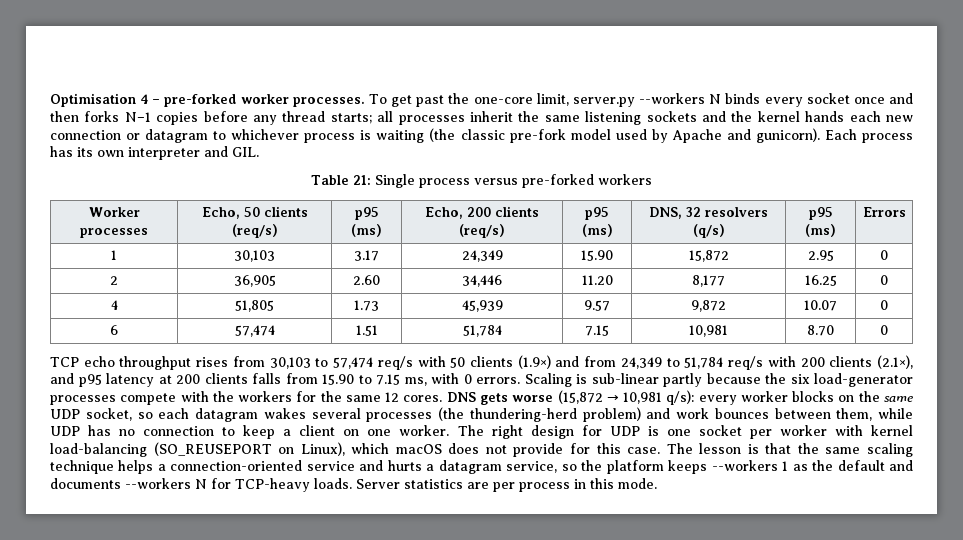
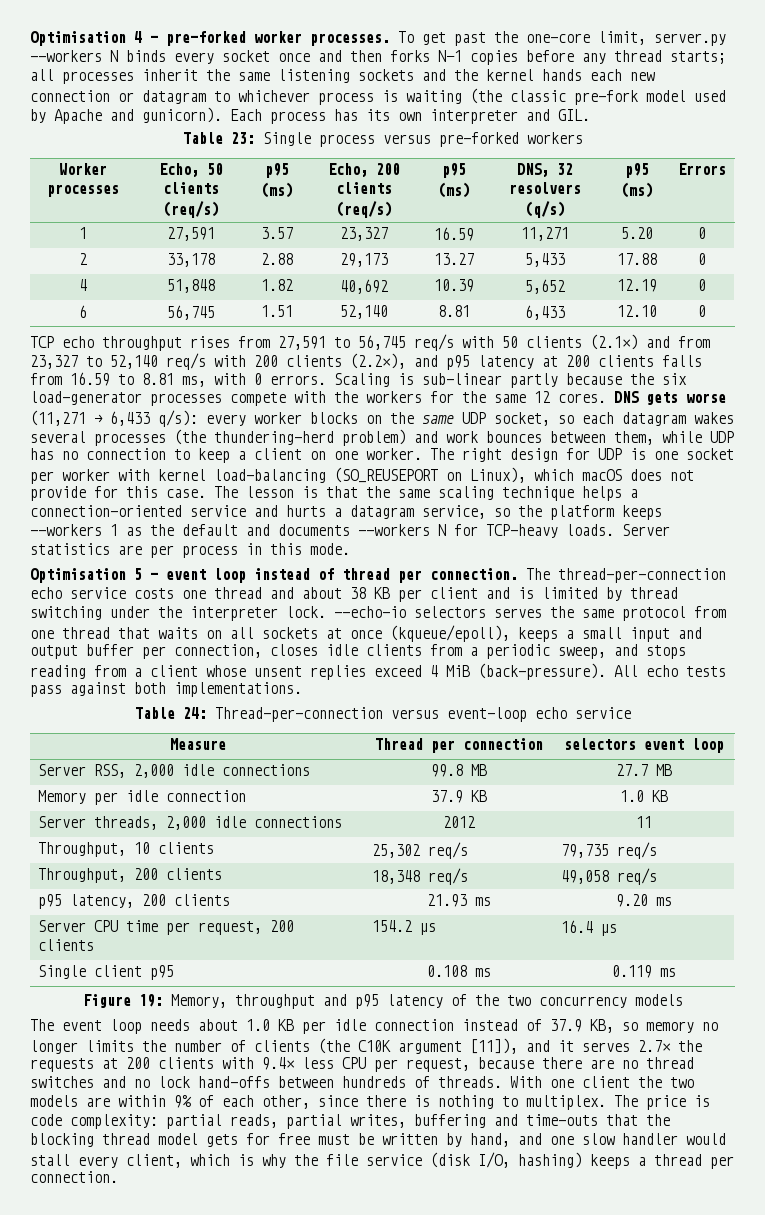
[352,175,371,185] 21: -> [230,132,255,144] 23:
[233,250,275,262] [354,250,379,261] [461,250,503,262] [581,250,613,261] [688,250,729,262] [807,250,834,261] [880,250,888,260] [110,276,118,285] [233,275,276,287] [353,275,380,285] [462,275,502,287] [581,275,613,285] [692,275,725,287] [804,275,837,286] [880,275,888,285] [110,300,118,310] [234,300,274,312] [354,300,379,311] [461,300,503,312] [584,300,610,311] [691,300,726,312] [804,300,837,311] 30,103 | 3.17 | 24,349 | 15.90 | 15,872 | 2.95 | 0 // 2 | 36,905 | 2.60 | 34,446 | 11.20 | 8,177 | 16.25 | 0 // 4 | 51,805 | 1.73 | 45,939 | 9.57 | 9,872 | 10.07 -> [167,227,215,241] [260,227,293,239] [340,227,388,241] [433,227,474,241] [521,227,569,241] [620,227,653,239] [697,227,706,239] [79,253,87,265] [167,253,215,267] [260,253,293,265] [340,253,388,267] [433,253,474,265] [525,253,565,267] [616,253,657,265] [697,253,706,265] [79,279,87,291] [167,279,215,293] [260,279,293,291] [340,279,388,294] [433,279,474,292] [525,279,565,294] [616,279,657,292] 27,591 | 3.57 | 23,327 | 16.59 | 11,271 | 5.20 | 0 // 2 | 33,178 | 2.88 | 29,173 | 13.27 | 5,433 | 17.88 | 0 // 4 | 51,848 | 1.82 | 40,692 | 10.39 | 5,652 | 12.19
[234,325,275,337] 57,474 -> [167,305,215,320] 56,745
[462,325,502,337] [585,325,609,336] [689,325,728,337] [807,325,834,336] 51,784 | 7.15 | 10,981 | 8.70 -> [340,305,388,319] [437,305,470,317] [525,305,565,320] [616,305,657,317] 52,140 | 8.81 | 6,433 | 12.10
[269,357,374,369] 30,103 to 57,474 -> [278,335,406,350] 27,591 to 56,745
[517,355,551,369] (1.9×) -> [590,334,638,350] (2.1×)
[620,357,724,369] 24,349 to 51,784 -> [30,355,158,369] 23,327 to 52,140
[877,355,914,369] (2.1×), -> [350,353,406,369] (2.2×),
[322,374,400,385] 15.90 to 7.15 -> [70,372,174,386] 16.59 to 8.81
[557,390,663,404] (15,872 → 10,981 -> [30,410,150,426] (11,271 → 6,433
(657, 483) none -> [30,568,726,583] [30,587,678,602] [30,606,726,621] [30,625,702,642] [30,644,686,659] [30,663,726,680] [30,682,302,697] [134,707,631,722] [169,738,226,750] [375,738,543,753] [564,738,724,753] [38,764,311,778] [431,764,487,777] [616,764,672,776] [38,790,247,805] [431,790,487,803] [620,790,668,802] [38,816,343,830] [443,816,475,828] [636,816,652,828] [38,842,215,857] [372,842,469,859] [561,842,658,859] [38,868,223,883] [372,868,469,885] [561,868,658,885] [38,894,231,909] [427,894,491,907] [616,894,672,907] [38,920,295,935] [38,939,95,951] [372,920,437,935] [561,920,618,936] [38,965,175,980] [427,965,491,977] [612,965,676,978] [82,994,683,1009] [30,1019,718,1034] [30,1038,702,1054] [30,1057,694,1072] [30,1076,694,1088] [30,1095,710,1110] [30,1114,670,1129] [30,1133,726,1147] [30,1152,734,1169] [30,1171,118,1183] // Optimisation 5 – event loop instead of thread per connection. The thread-per-connection echo service costs one thread and about 38 KB per client and is limited by thread switching under the interpreter lock. --echo-io selectors serves the same protocol from one thread that waits on all sockets at once (kqueue/epoll), keeps a small input and output buffer per connection, closes idle clients from a periodic sweep, and stops reading from a client whose unsent replies exceed 4 MiB (back-pressure). All echo tests pass against both implementations. // Table 24: Thread-per-connection versus event-loop echo service // Measure | Thread per connection | selectors event loop // Server RSS, 2,000 idle connections | 99.8 MB | 27.7 MB // Memory per idle connection | 37.9 KB | 1.0 KB // Server threads, 2,000 idle connections | 2012 | 11 // Throughput, 10 clients | 25,302 req/s | 79,735 req/s // Throughput, 200 clients | 18,348 req/s | 49,058 req/s // p95 latency, 200 clients | 21.93 ms | 9.20 ms // Server CPU time per request, 200 clients | 154.2 µs | 16.4 µs // Single client p95 | 0.108 ms | 0.119 ms // Figure 19: Memory, throughput and p95 latency of the two concurrency models // The event loop needs about 1.0 KB per idle connection instead of 37.9 KB, so memory no longer limits the number of clients (the C10K argument [11]), and it serves 2.7× the requests at 200 clients with 9.4× less CPU per request, because there are no thread switches and no lock hand-offs between hundreds of threads. With one client the two models are within 9% of each other, since there is nothing to multiplex. The price is code complexity: partial reads, partial writes, buffering and time-outs that the blocking thread model gets for free must be written by hand, and one slow handler would stall every client, which is why the file service (disk I/O, hashing) keeps a thread per connection.

